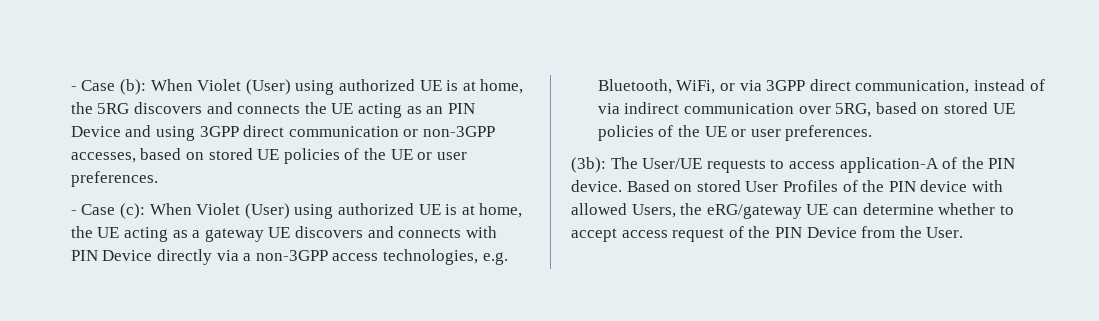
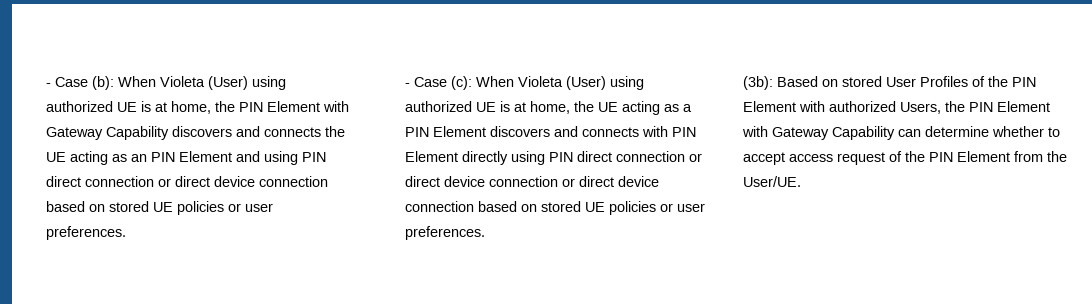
[197,79,524,95] [70,102,130,114] Violet (User) using authorized UE is at home, the 5RG -> [159,76,286,90] [45,101,349,114] [45,126,169,140] Violeta (User) using authorized UE is at home, the PIN Element with Gateway Capability
[70,126,121,137] Device -> [178,151,232,162] Element
[199,125,495,137] [70,148,413,164] 3GPP direct communication or non-3GPP accesses, based on stored UE policies of the UE -> [301,152,326,162] [45,176,328,187] [45,201,224,215] PIN direct connection or direct device connection based on stored UE policies
[196,203,241,215] Violet -> [517,76,563,87] Violeta
[204,227,291,242] gateway UE -> [404,126,486,137] PIN Element
[102,249,508,265] [597,79,1045,94] [597,102,1015,117] [597,125,727,141] Device directly via a non-3GPP access technologies, e.g. Bluetooth, WiFi, or via 3GPP direct communication, instead of via indirect communication over 5RG, based on stored UE policies of the UE -> [404,151,702,165] [404,176,659,187] [404,201,656,215] Element directly using PIN direct connection or direct device connection or direct device connection based on stored UE policies
[610,157,1016,173] [571,180,622,192] The User/UE requests to access application-A of the PIN device. -> (773, 83) none
[920,180,1003,192] [571,203,829,219] device with allowed Users, the eRG/gateway UE -> [743,101,1050,114] [742,126,895,140] Element with authorized Users, the PIN Element with Gateway Capability
[806,227,857,238] Device -> [957,151,1010,162] Element
[926,227,964,238] User. -> [743,176,801,187] User/UE.

